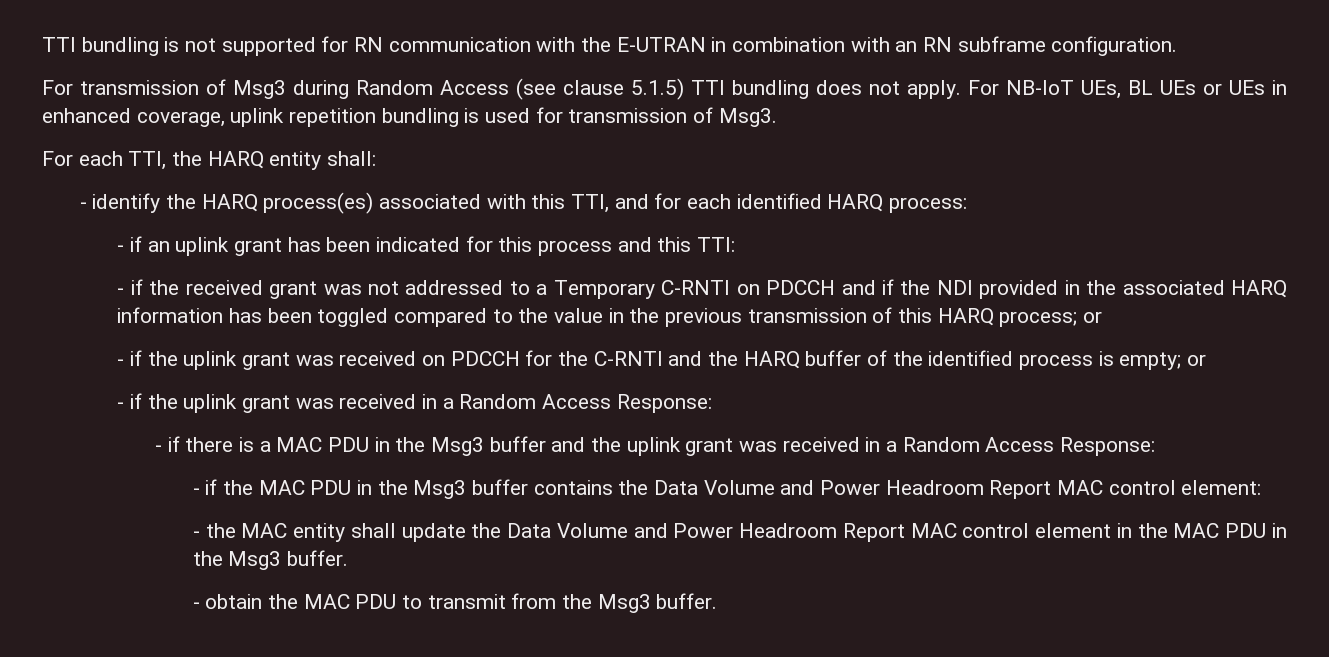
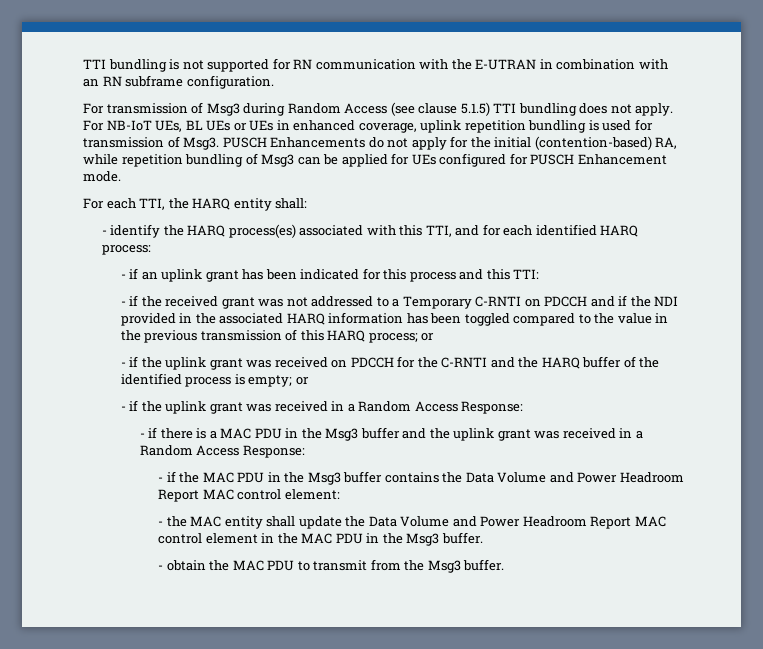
(777, 117) none -> [222,136,678,150] [83,153,667,167] [83,171,121,182] PUSCH Enhancements do not apply for the initial (contention-based) RA, while repetition bundling of Msg3 can be applied for UEs configured for PUSCH Enhancement mode.

